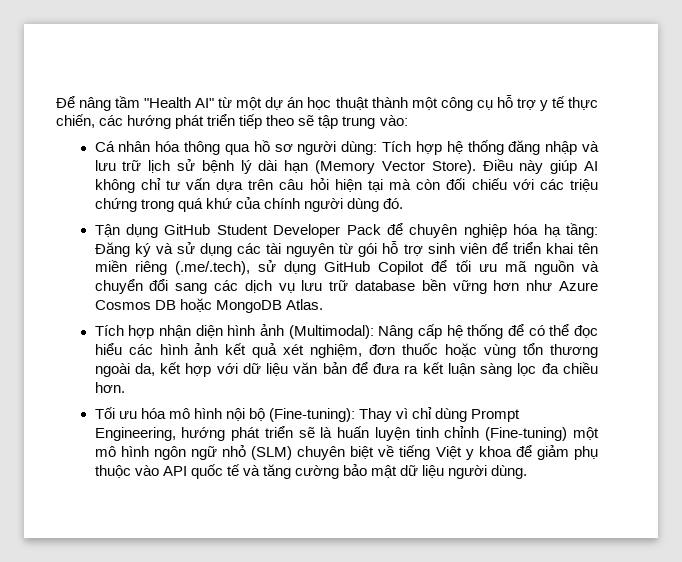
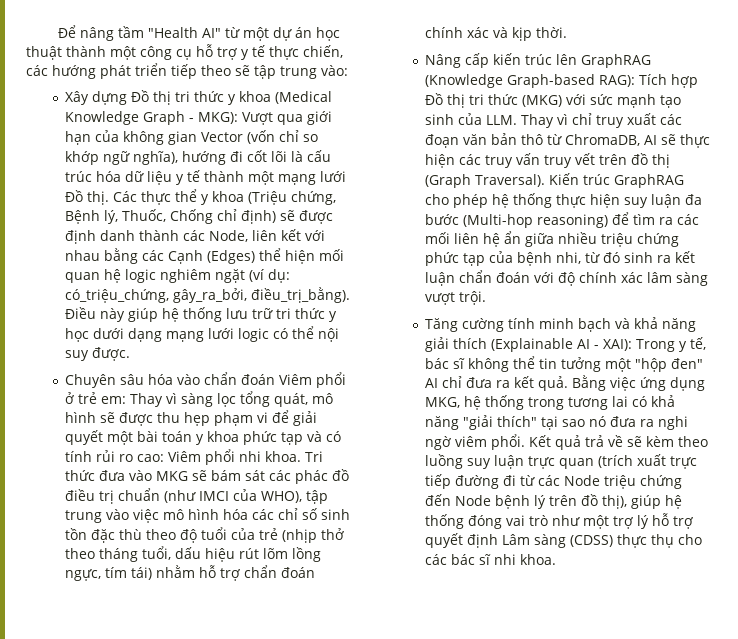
[94,140,600,155] [94,159,598,174] [94,178,598,193] [94,197,403,212] [94,223,598,238] [94,241,599,257] [94,260,599,275] [94,279,599,294] [94,298,323,313] [94,324,598,339] [94,343,598,358] [94,362,598,377] [94,382,125,393] [94,407,521,422] [94,426,599,441] [94,445,598,460] [94,464,528,479] Cá nhân hóa thông qua hồ sơ người dùng: Tích hợp hệ thống đăng nhập và lưu trữ lịch sử bệnh lý dài hạn (Memory Vector Store). Điều này giúp AI không chỉ tư vấn dựa trên câu hỏi hiện tại mà còn đối chiếu với các triệu chứng trong quá khứ của chính người dùng đó. // Tận dụng GitHub Student Developer Pack để chuyên nghiệp hóa hạ tầng: Đăng ký và sử dụng các tài nguyên từ gói hỗ trợ sinh viên để triển khai tên miền riêng (.me/.tech), sử dụng GitHub Copilot để tối ưu mã nguồn và chuyển đổi sang các dịch vụ lưu trữ database bền vững hơn như Azure Cosmos DB hoặc MongoDB Atlas. // Tích hợp nhận diện hình ảnh (Multimodal): Nâng cấp hệ thống để có thể đọc hiểu các hình ảnh kết quả xét nghiệm, đơn thuốc hoặc vùng tổn thương ngoài da, kết hợp với dữ liệu văn bản để đưa ra kết luận sàng lọc đa chiều hơn. // Tối ưu hóa mô hình nội bộ (Fine-tuning): Thay vì chỉ dùng Prompt Engineering, hướng phát triển sẽ là huấn luyện tinh chỉnh (Fine-tuning) một mô hình ngôn ngữ nhỏ (SLM) chuyên biệt về tiếng Việt y khoa để giảm phụ thuộc vào API quốc tế và tăng cường bảo mật dữ liệu người dùng. -> [65,90,333,105] [65,111,333,125] [65,130,319,145] [65,150,332,165] [65,170,347,185] [65,189,337,205] [65,209,334,224] [65,229,326,244] [65,248,345,264] [65,269,291,283] [65,287,351,303] [65,307,338,322] [65,326,340,342] [65,347,131,361] [65,372,347,388] [65,391,334,407] [65,410,318,426] [65,430,342,445] [65,449,324,465] [65,469,350,484] [65,488,329,504] [65,508,351,523] [65,527,345,543] [65,546,322,562] [65,565,316,581] [425,27,568,41] [425,53,652,68] [425,74,699,88] [425,93,682,108] [425,113,683,128] [425,133,711,148] [425,153,671,168] [425,173,685,188] [425,193,703,208] [425,212,700,228] [425,231,680,247] [425,251,696,266] [425,270,709,286] [425,291,487,305] [425,317,697,332] [425,337,707,352] [425,356,704,372] [425,375,706,391] [425,395,676,410] [425,415,689,430] [425,434,709,450] [425,454,698,469] [425,474,683,489] [425,494,683,509] [425,513,694,529] [425,533,703,548] [425,554,557,565] Xây dựng Đồ thị tri thức y khoa (Medical Knowledge Graph - MKG): Vượt qua giới hạn của không gian Vector (vốn chỉ so khớp ngữ nghĩa), hướng đi cốt lõi là cấu trúc hóa dữ liệu y tế thành một mạng lưới Đồ thị. Các thực thể y khoa (Triệu chứng, Bệnh lý, Thuốc, Chống chỉ định) sẽ được định danh thành các Node, liên kết với nhau bằng các Cạnh (Edges) thể hiện mối quan hệ logic nghiêm ngặt (ví dụ: có_triệu_chứng, gây_ra_bởi, điều_trị_bằng). Điều này giúp hệ thống lưu trữ tri thức y học dưới dạng mạng lưới logic có thể nội suy được. // Chuyên sâu hóa vào chẩn đoán Viêm phổi ở trẻ em: Thay vì sàng lọc tổng quát, mô hình sẽ được thu hẹp phạm vi để giải quyết một bài toán y khoa phức tạp và có tính rủi ro cao: Viêm phổi nhi khoa. Tri thức đưa vào MKG sẽ bám sát các phác đồ điều trị chuẩn (như IMCI của WHO), tập trung vào việc mô hình hóa các chỉ số sinh tồn đặc thù theo độ tuổi của trẻ (nhịp thở theo tháng tuổi, dấu hiệu rút lõm lồng ngực, tím tái) nhằm hỗ trợ chẩn đoán chính xác và kịp thời. // Nâng cấp kiến trúc lên GraphRAG (Knowledge Graph-based RAG): Tích hợp Đồ thị tri thức (MKG) với sức mạnh tạo sinh của LLM. Thay vì chỉ truy xuất các đoạn văn bản thô từ ChromaDB, AI sẽ thực hiện các truy vấn truy vết trên đồ thị (Graph Traversal). Kiến trúc GraphRAG cho phép hệ thống thực hiện suy luận đa bước (Multi-hop reasoning) để tìm ra các mối liên hệ ẩn giữa nhiều triệu chứng phức tạp của bệnh nhi, từ đó sinh ra kết luận chẩn đoán với độ chính xác lâm sàng vượt trội. // Tăng cường tính minh bạch và khả năng giải thích (Explainable AI - XAI): Trong y tế, bác sĩ không thể tin tưởng một "hộp đen" AI chỉ đưa ra kết quả. Bằng việc ứng dụng MKG, hệ thống trong tương lai có khả năng "giải thích" tại sao nó đưa ra nghi ngờ viêm phổi. Kết quả trả về sẽ kèm theo luồng suy luận trực quan (trích xuất trực tiếp đường đi từ các Node triệu chứng đến Node bệnh lý trên đồ thị), giúp hệ thống đóng vai trò như một trợ lý hỗ trợ quyết định Lâm sàng (CDSS) thực thụ cho các bác sĩ nhi khoa.

